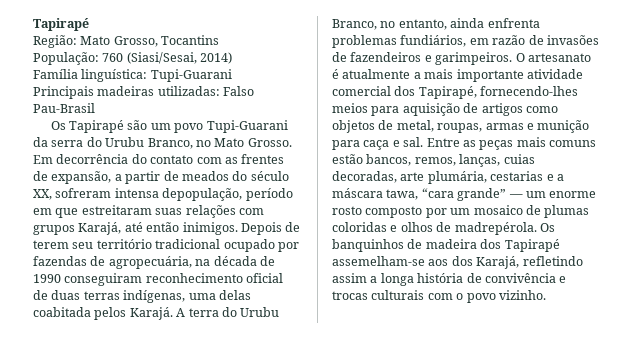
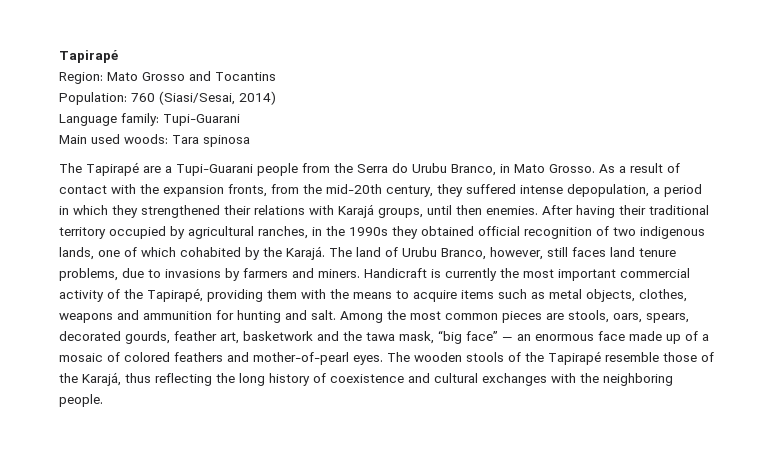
[33,35,158,48] Região: Mato Grosso, -> [59,71,211,84] Region: Mato Grosso and
[33,52,99,65] População: -> [59,92,127,105] Population:
[33,69,148,82] Família linguística: -> [59,113,159,126] Language family:
[33,86,255,99] [33,103,95,113] [50,120,288,133] [33,137,211,149] Principais madeiras utilizadas: Falso Pau-Brasil // Os Tapirapé são um povo Tupi-Guarani da serra do Urubu Branco, no -> [59,134,250,147] [59,162,510,176] Main used woods: Tara spinosa // The Tapirapé are a Tupi-Guarani people from the Serra do Urubu Branco, in
[33,154,285,164] [33,171,289,184] [33,188,293,201] [33,205,264,218] [33,222,301,235] [33,239,299,252] [33,256,275,269] [33,273,284,286] [33,290,251,303] [33,307,280,320] [332,18,540,30] [332,35,599,48] [332,52,591,65] [332,69,583,82] [332,86,579,99] [332,103,558,116] [332,120,590,133] [332,137,596,150] [332,154,535,167] [332,171,564,184] [332,188,597,201] [332,205,590,218] [332,222,555,235] [332,239,560,252] [332,256,583,269] [332,273,567,286] [332,290,546,303] Em decorrência do contato com as frentes de expansão, a partir de meados do século XX, sofreram intensa depopulação, período em que estreitaram suas relações com grupos Karajá, até então inimigos. Depois de terem seu território tradicional ocupado por fazendas de agropecuária, na década de 1990 conseguiram reconhecimento oficial de duas terras indígenas, uma delas coabitada pelos Karajá. A terra do Urubu Branco, no entanto, ainda enfrenta problemas fundiários, em razão de invasões de fazendeiros e garimpeiros. O artesanato é atualmente a mais importante atividade comercial dos Tapirapé, fornecendo-lhes meios para aquisição de artigos como objetos de metal, roupas, armas e munição para caça e sal. Entre as peças mais comuns estão bancos, remos, lanças, cuias decoradas, arte plumária, cestarias e a máscara tawa, “cara grande” — um enorme rosto composto por um mosaico de plumas coloridas e olhos de madrepérola. Os banquinhos de madeira dos Tapirapé assemelham-se aos dos Karajá, refletindo assim a longa história de convivência e trocas culturais com o povo vizinho. -> [599,163,680,173] [59,184,702,197] [59,204,709,218] [59,226,705,239] [59,246,676,260] [59,268,690,281] [59,288,687,302] [59,310,689,323] [59,330,709,344] [59,351,714,365] [59,372,673,386] [59,394,103,407] As a result of contact with the expansion fronts, from the mid-20th century, they suffered intense depopulation, a period in which they strengthened their relations with Karajá groups, until then enemies. After having their traditional territory occupied by agricultural ranches, in the 1990s they obtained official recognition of two indigenous lands, one of which cohabited by the Karajá. The land of Urubu Branco, however, still faces land tenure problems, due to invasions by farmers and miners. Handicraft is currently the most important commercial activity of the Tapirapé, providing them with the means to acquire items such as metal objects, clothes, weapons and ammunition for hunting and salt. Among the most common pieces are stools, oars, spears, decorated gourds, feather art, basketwork and the tawa mask, “big face” — an enormous face made up of a mosaic of colored feathers and mother-of-pearl eyes. The wooden stools of the Tapirapé resemble those of the Karajá, thus reflecting the long history of coexistence and cultural exchanges with the neighboring people.

